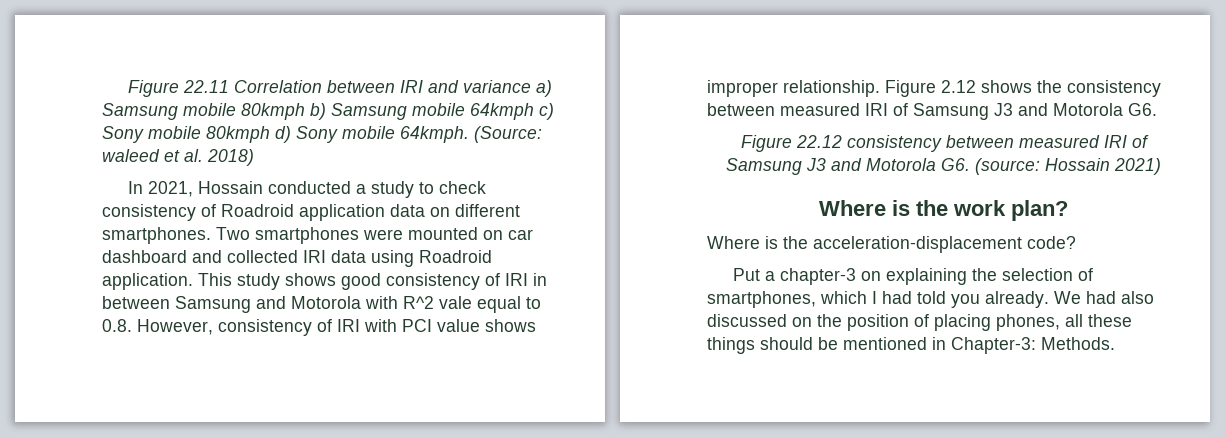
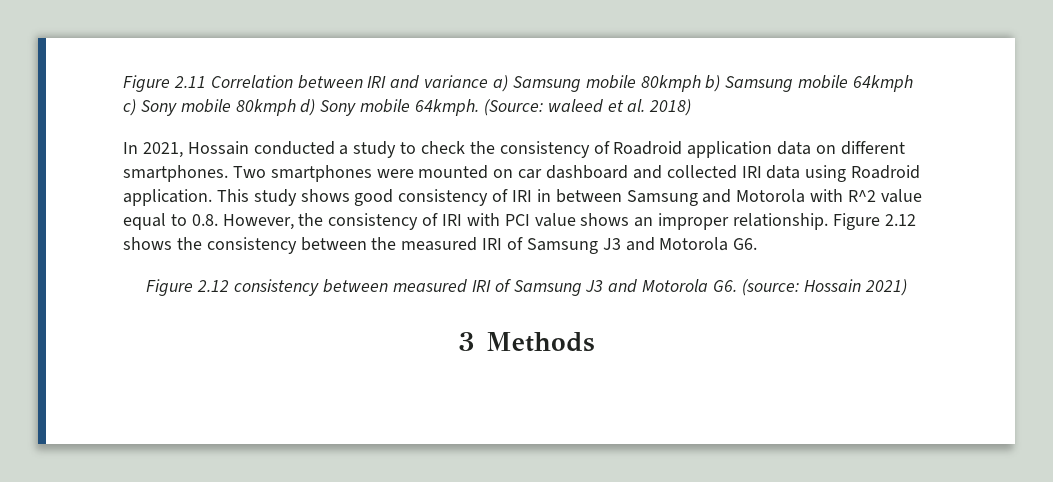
[128,80,230,97] Figure 22.11 -> [123,75,206,92] Figure 2.11
(487, 187) none -> [469,141,495,154] the
[439,296,472,309] vale -> [880,189,922,203] value
(213, 327) none -> [298,213,324,226] the
(536, 325) none -> [634,217,654,227] an
(775, 109) none -> [371,237,397,250] the
[795,135,842,148] 22.12 -> [197,280,230,292] 2.12
[819,200,1068,221] [707,236,1076,253] [733,268,1094,285] [707,291,1154,308] [707,314,1132,331] [707,337,1115,354] Where is the work plan? // Where is the acceleration-displacement code? // Put a chapter-3 on explaining the selection of smartphones, which I had told you already. We had also discussed on the position of placing phones, all these things should be mentioned in Chapter-3: Methods. -> [458,332,595,352] 3 Methods

